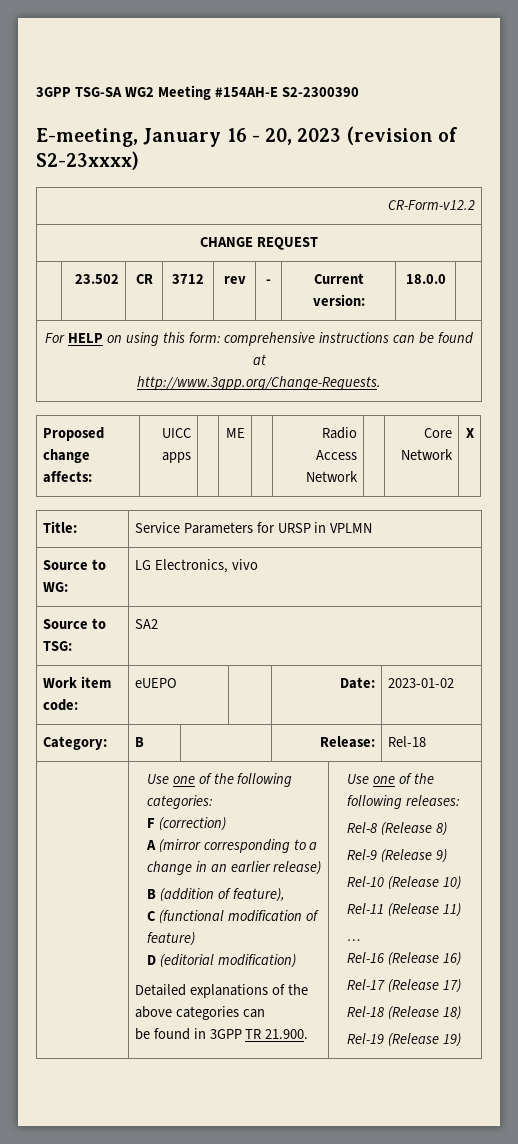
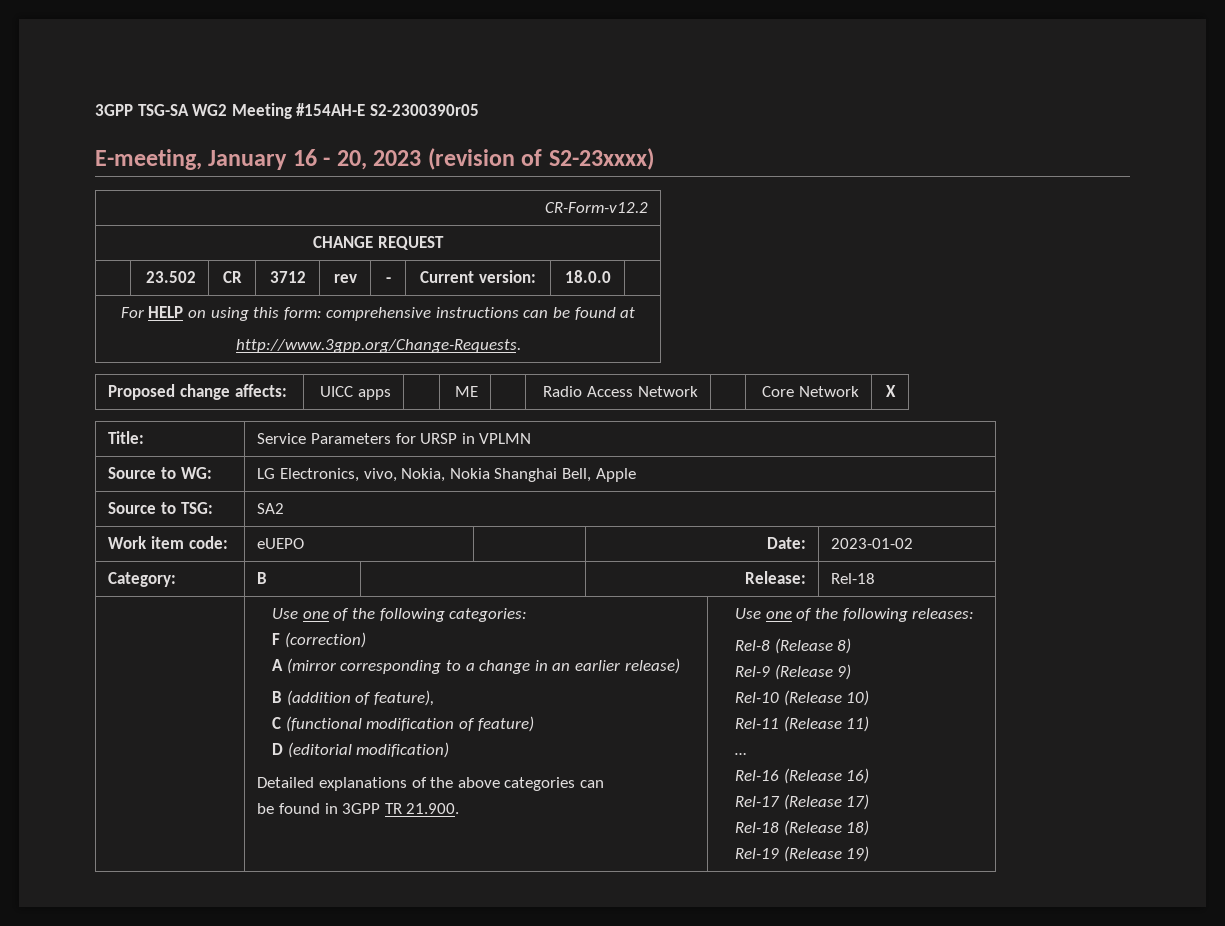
[281,87,359,97] S2-2300390 -> [369,104,479,116] S2-2300390r05
[231,559,258,570] vivo -> [363,468,636,482] vivo, Nokia, Nokia Shanghai Bell, Apple

